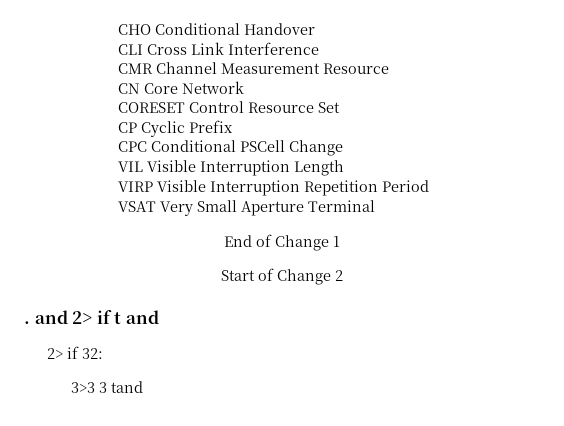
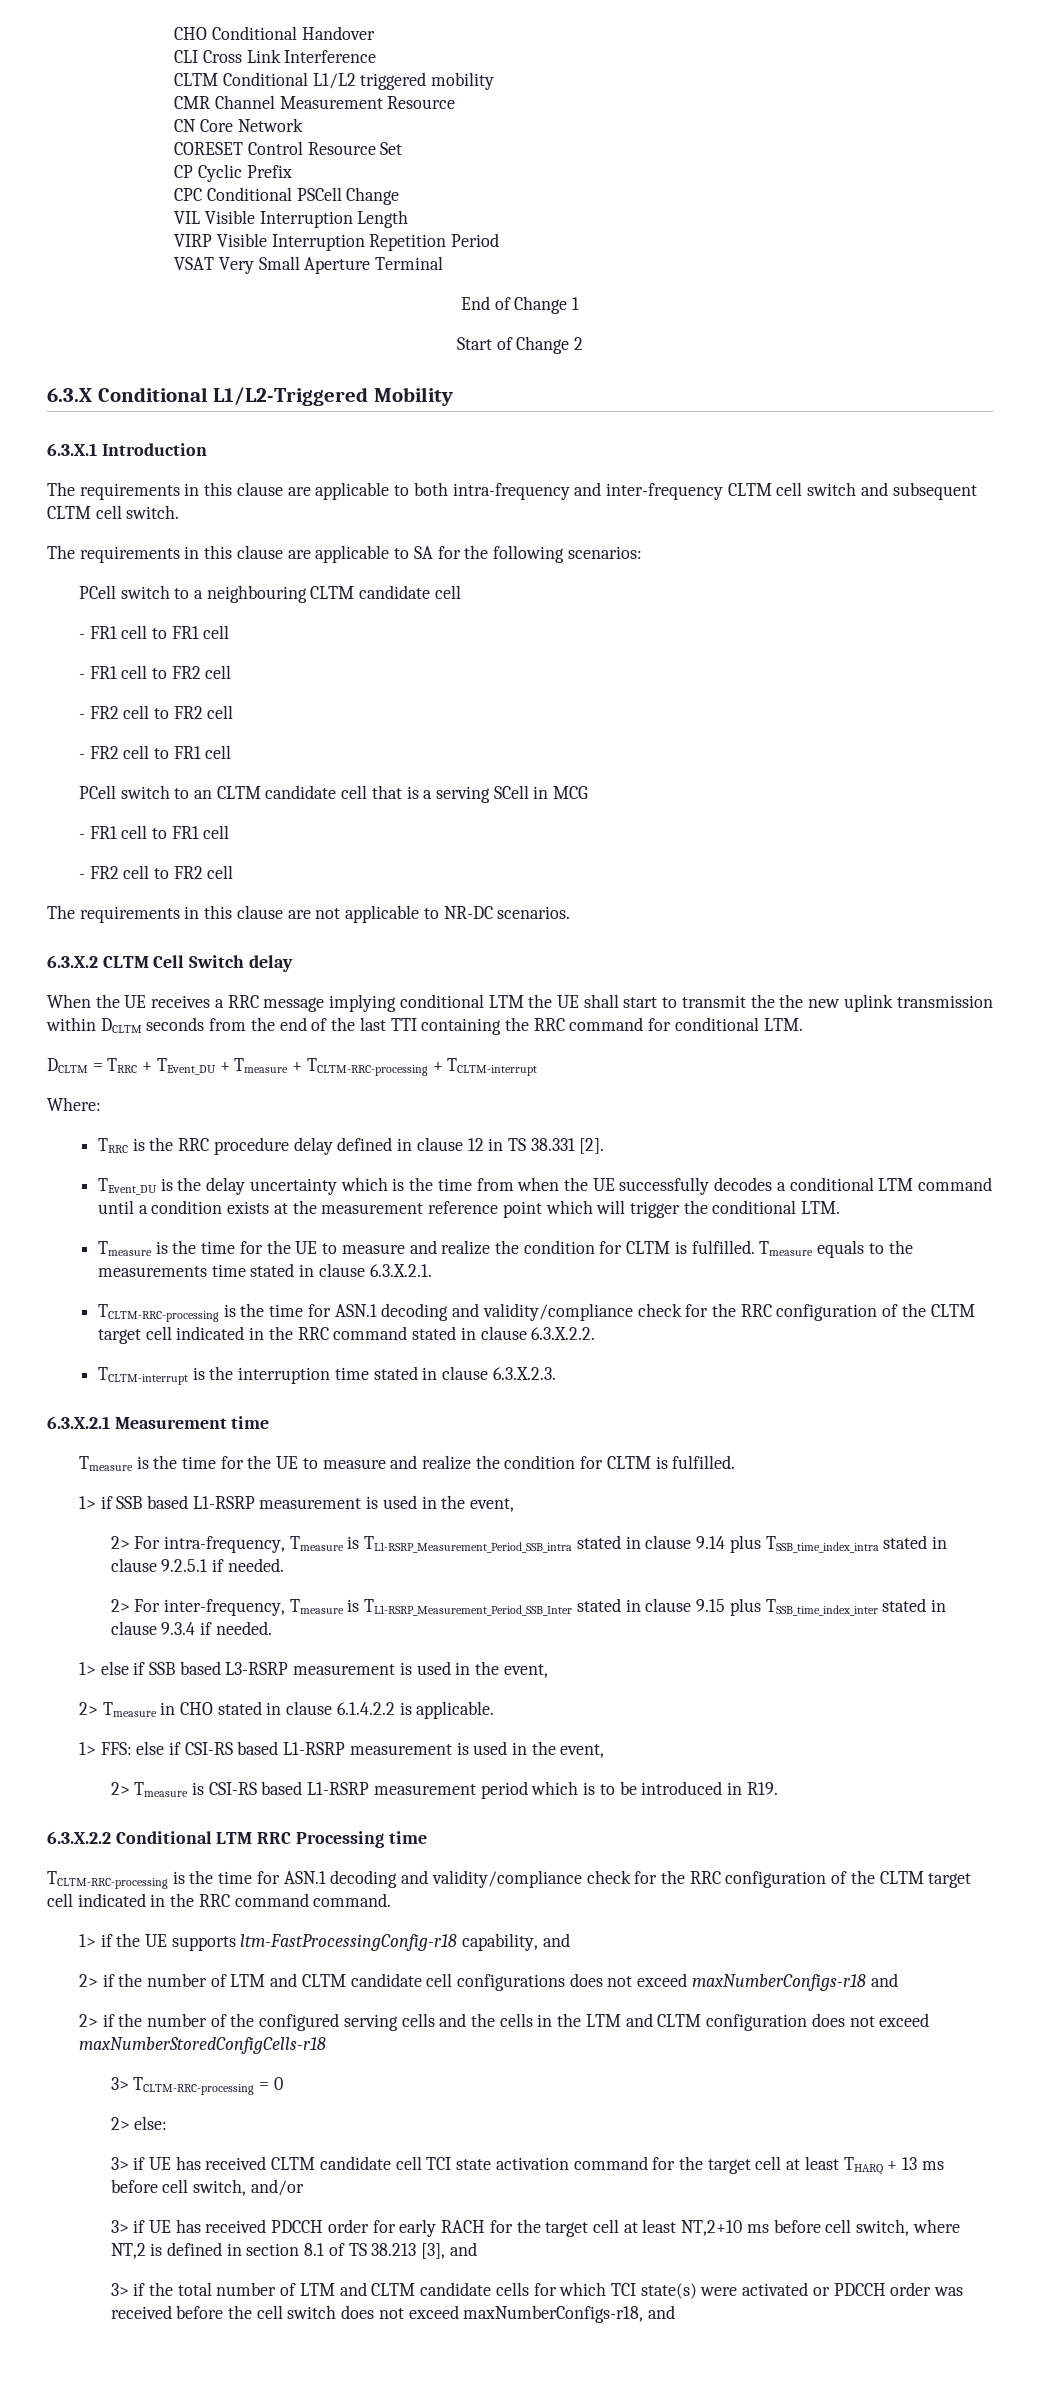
(319, 48) none -> [174,72,495,90] // CLTM Conditional L1/L2 triggered mobility
[24,310,159,324] [47,346,104,359] [70,381,143,393] . and 2> if t and // 2> if 32: // 3>3 3 tand -> [47,387,453,406] [47,443,207,456] [47,482,977,500] [47,505,180,519] [47,545,642,563] [78,585,461,603] [78,625,230,639] [78,665,232,679] [78,705,234,719] [78,745,232,759] [78,785,589,803] [78,825,230,839] [78,865,234,879] [47,905,571,923] [47,955,293,972] [47,994,993,1012] [46,1017,803,1035] [47,1058,538,1076] [47,1097,101,1111] [98,1137,605,1155] [98,1177,993,1195] [98,1200,841,1218] [98,1240,913,1258] [98,1263,432,1277] [98,1303,975,1322] [98,1326,596,1344] [98,1366,556,1385] [47,1416,270,1429] [78,1455,736,1471] [78,1495,515,1512] [110,1535,948,1553] [110,1558,284,1572] [110,1598,947,1616] [110,1621,272,1635] [78,1661,548,1678] [78,1701,495,1719] [78,1741,605,1758] [110,1781,778,1799] [47,1831,427,1848] [47,1870,972,1889] [47,1893,392,1907] [78,1933,570,1951] [78,1973,898,1991] [78,2013,930,2031] [78,2037,326,2054] [110,2077,283,2095] [110,2116,168,2130] [110,2156,944,2175] [110,2179,304,2196] [110,2219,960,2237] [110,2242,477,2259] [110,2282,964,2299] [110,2305,676,2323] 6.3.X Conditional L1/L2-Triggered Mobility // 6.3.X.1 Introduction // The requirements in this clause are applicable to both intra-frequency and inter-frequency CLTM cell switch and subsequent CLTM cell switch. // The requirements in this clause are applicable to SA for the following scenarios: // PCell switch to a neighbouring CLTM candidate cell // - FR1 cell to FR1 cell // - FR1 cell to FR2 cell // - FR2 cell to FR2 cell // - FR2 cell to FR1 cell // PCell switch to an CLTM candidate cell that is a serving SCell in MCG // - FR1 cell to FR1 cell // - FR2 cell to FR2 cell // The requirements in this clause are not applicable to NR-DC scenarios. // 6.3.X.2 CLTM Cell Switch delay // When the UE receives a RRC message implying conditional LTM the UE shall start to transmit the the new uplink transmission within DCLTM seconds from the end of the last TTI containing the RRC command for conditional LTM. // DCLTM = TRRC + TEvent_DU + Tmeasure + TCLTM-RRC-processing + TCLTM-interrupt // Where: // TRRC is the RRC procedure delay defined in clause 12 in TS 38.331 [2]. // TEvent_DU is the delay uncertainty which is the time from when the UE successfully decodes a conditional LTM command until a condition exists at the measurement reference point which will trigger the conditional LTM. // Tmeasure is the time for the UE to measure and realize the condition for CLTM is fulfilled. Tmeasure equals to the measurements time stated in clause 6.3.X.2.1. // TCLTM-RRC-processing is the time for ASN.1 decoding and validity/compliance check for the RRC configuration of the CLTM target cell indicated in the RRC command stated in clause 6.3.X.2.2. // TCLTM-interrupt is the interruption time stated in clause 6.3.X.2.3. // 6.3.X.2.1 Measurement time // Tmeasure is the time for the UE to measure and realize the condition for CLTM is fulfilled. // 1> if SSB based L1-RSRP measurement is used in the event, // 2> For intra-frequency, Tmeasure is TL1-RSRP_Measurement_Period_SSB_intra stated in clause 9.14 plus TSSB_time_index_intra stated in clause 9.2.5.1 if needed. // 2> For inter-frequency, Tmeasure is TL1-RSRP_Measurement_Period_SSB_Inter stated in clause 9.15 plus TSSB_time_index_inter stated in clause 9.3.4 if needed. // 1> else if SSB based L3-RSRP measurement is used in the event, // 2> Tmeasure in CHO stated in clause 6.1.4.2.2 is applicable. // 1> FFS: else if CSI-RS based L1-RSRP measurement is used in the event, // 2> Tmeasure is CSI-RS based L1-RSRP measurement period which is to be introduced in R19. // 6.3.X.2.2 Conditional LTM RRC Processing time // TCLTM-RRC-processing is the time for ASN.1 decoding and validity/compliance check for the RRC configuration of the CLTM target cell indicated in the RRC command command. // 1> if the UE supports ltm-FastProcessingConfig-r18 capability, and // 2> if the number of LTM and CLTM candidate cell configurations does not exceed maxNumberConfigs-r18 and // 2> if the number of the configured serving cells and the cells in the LTM and CLTM configuration does not exceed maxNumberStoredConfigCells-r18 // 3> TCLTM-RRC-processing = 0 // 2> else: // 3> if UE has received CLTM candidate cell TCI state activation command for the target cell at least THARQ + 13 ms before cell switch, and/or // 3> if UE has received PDCCH order for early RACH for the target cell at least NT,2+10 ms before cell switch, where NT,2 is defined in section 8.1 of TS 38.213 [3], and // 3> if the total number of LTM and CLTM candidate cells for which TCI state(s) were activated or PDCCH order was received before the cell switch does not exceed maxNumberConfigs-r18, and

